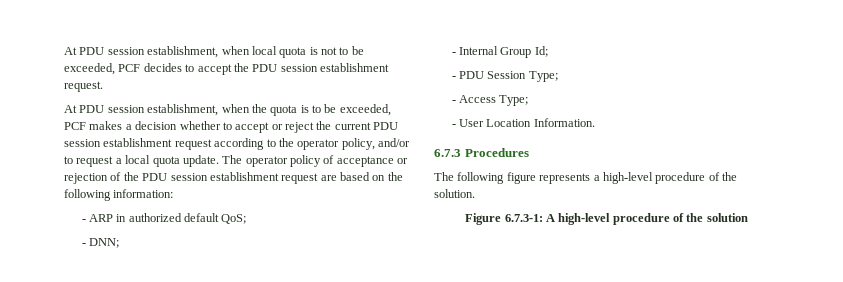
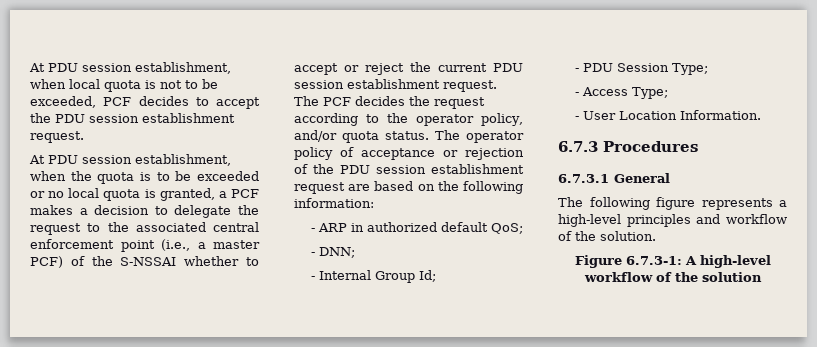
[339,104,391,116] [64,121,178,130] exceeded, PCF makes a decision -> [197,171,259,181] [30,188,259,201] [30,205,259,218] [30,222,259,235] [30,239,260,252] [30,256,177,268] exceeded or no local quota is granted, a PCF makes a decision to delegate the request to the associated central enforcement point (i.e., a master PCF) of the S-NSSAI
(173, 142) none -> [443,80,497,92] [294,96,430,106] request. The PCF decides the
[64,155,219,167] to request a local quota update. -> [342,131,429,143] quota status.
(529, 152) none -> [558,173,670,183] // 6.7.3.1 General
[655,172,706,184] procedure -> [626,214,787,227] principles and workflow
[612,213,670,225] procedure -> [583,272,653,282] workflow

